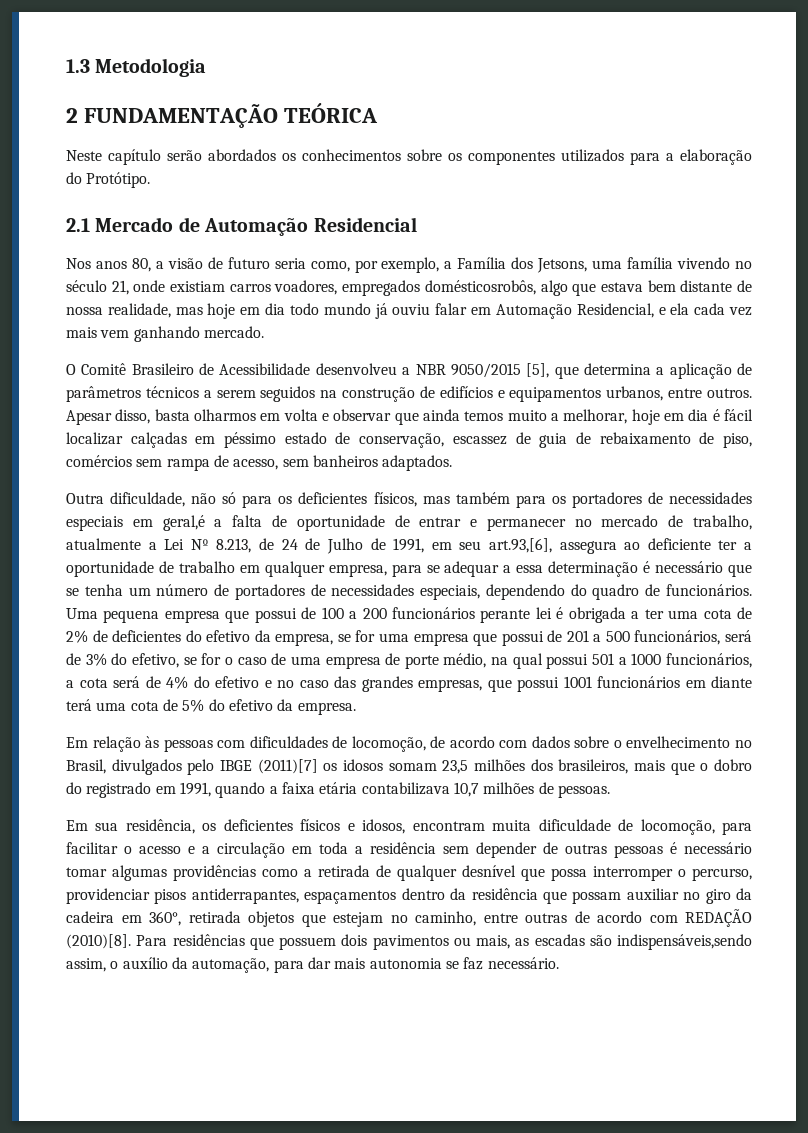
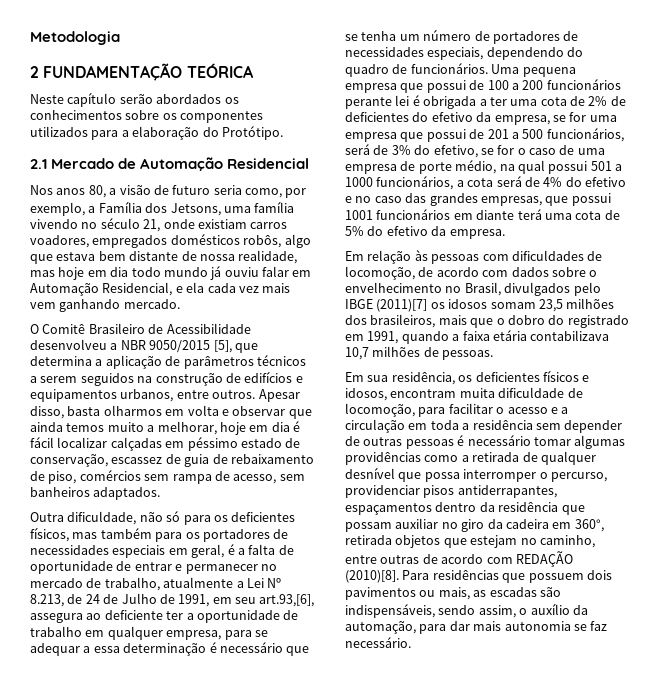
[66,59,90,73] 1.3 -> (30, 38) none
[424,280,536,295] domésticosrobôs, -> [170,234,282,248] domésticos robôs,
[162,515,205,531] geral,é -> [191,544,235,558] geral, é
[617,934,752,950] indispensáveis,sendo -> [345,604,476,618] indispensáveis, sendo

